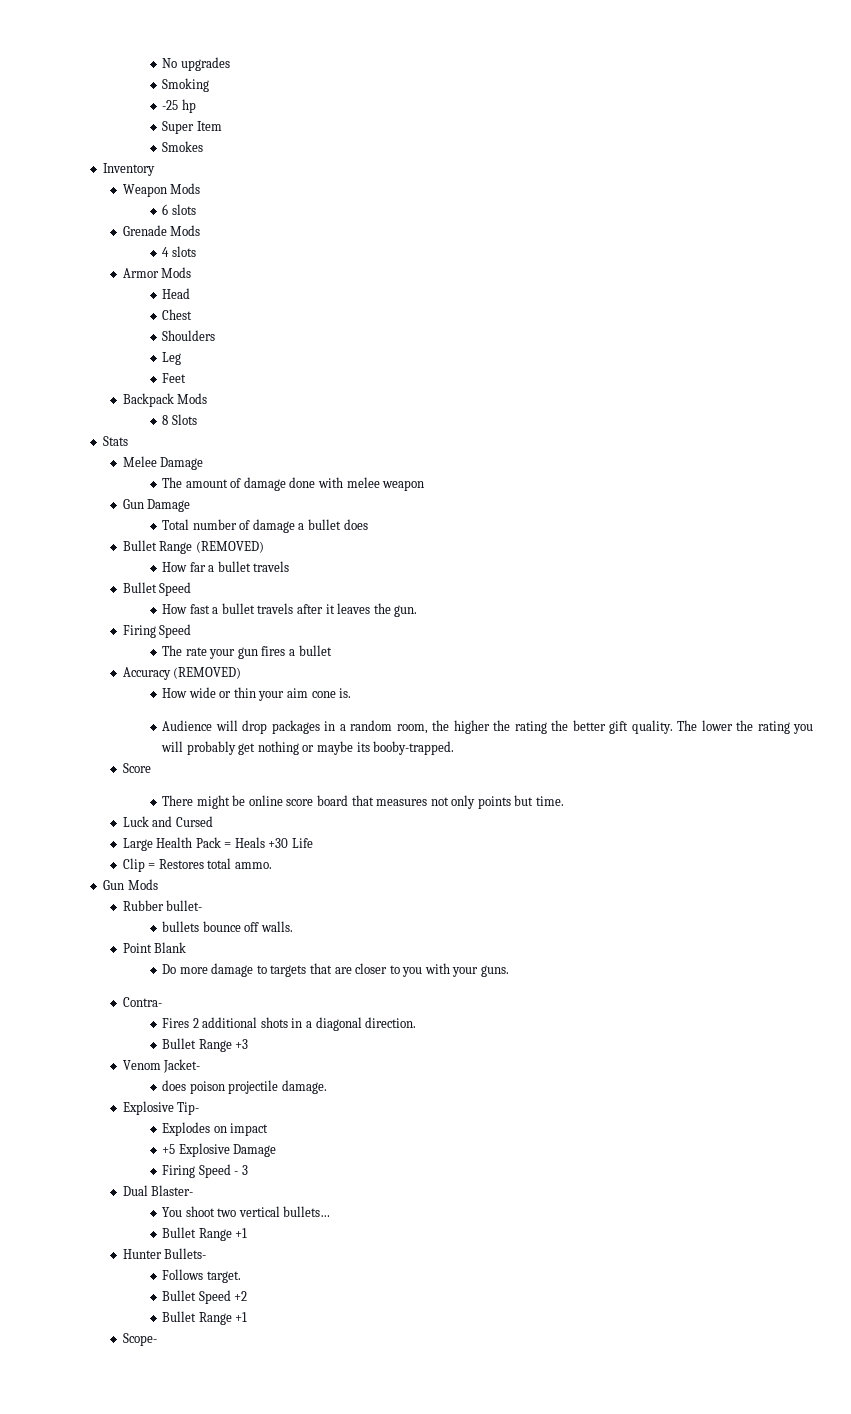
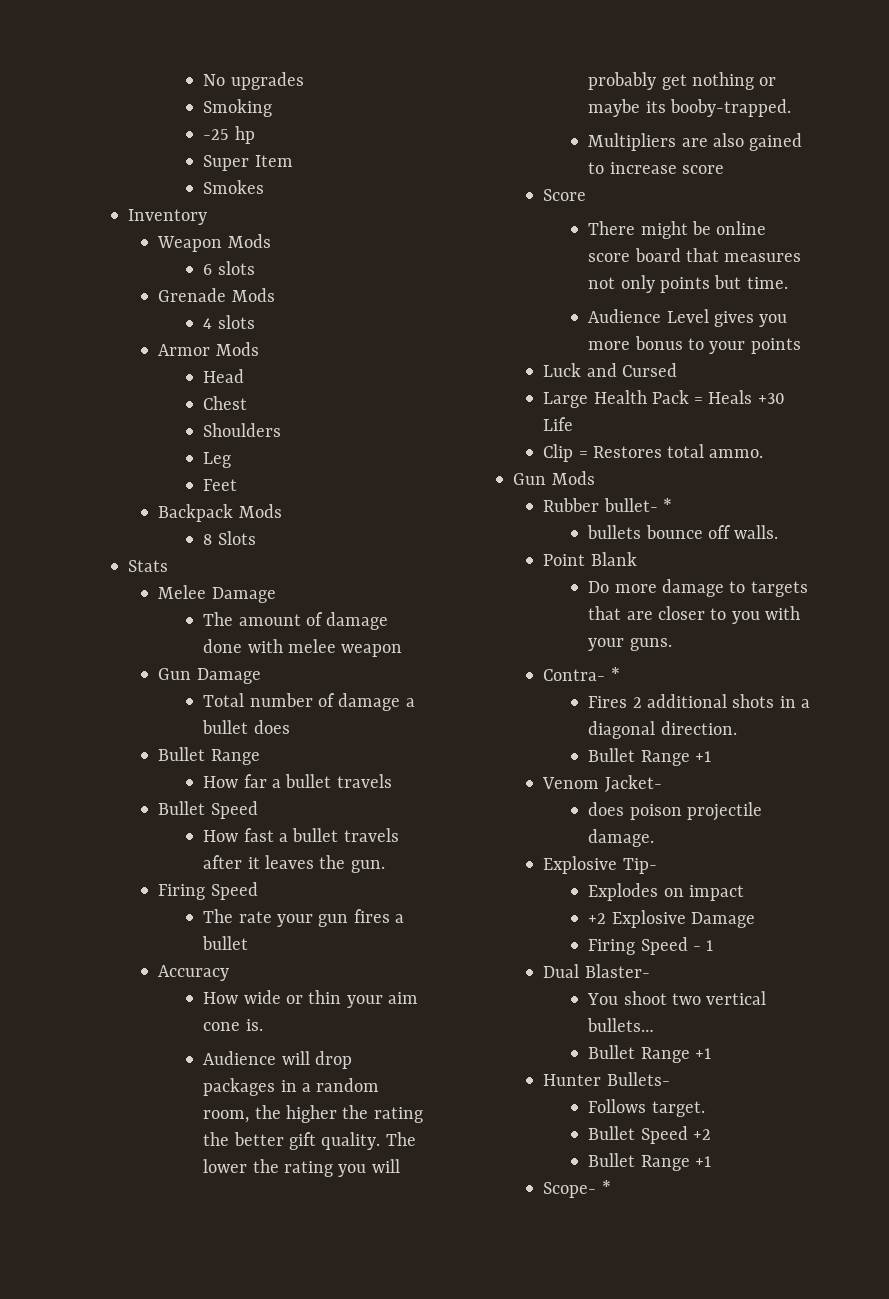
[195,541,264,553] (REMOVED) -> (260, 757) none
[173,667,242,679] (REMOVED) -> (230, 973) none
(455, 748) none -> [588,133,803,151] [588,162,724,174] // Multipliers are also gained to increase score
(564, 801) none -> [588,309,788,327] [588,336,801,354] // Audience Level gives you more bonus to your points
(203, 905) none -> [662,498,672,512] *
(162, 1002) none -> [610,667,620,681] *
[235,1039,249,1049] +3 -> [694,751,711,762] +1
[162,1144,176,1154] +5 -> [588,913,607,924] +2
[241,1165,248,1175] 3 -> [706,940,714,951] 1
(157, 1339) none -> [601,1180,611,1194] *

